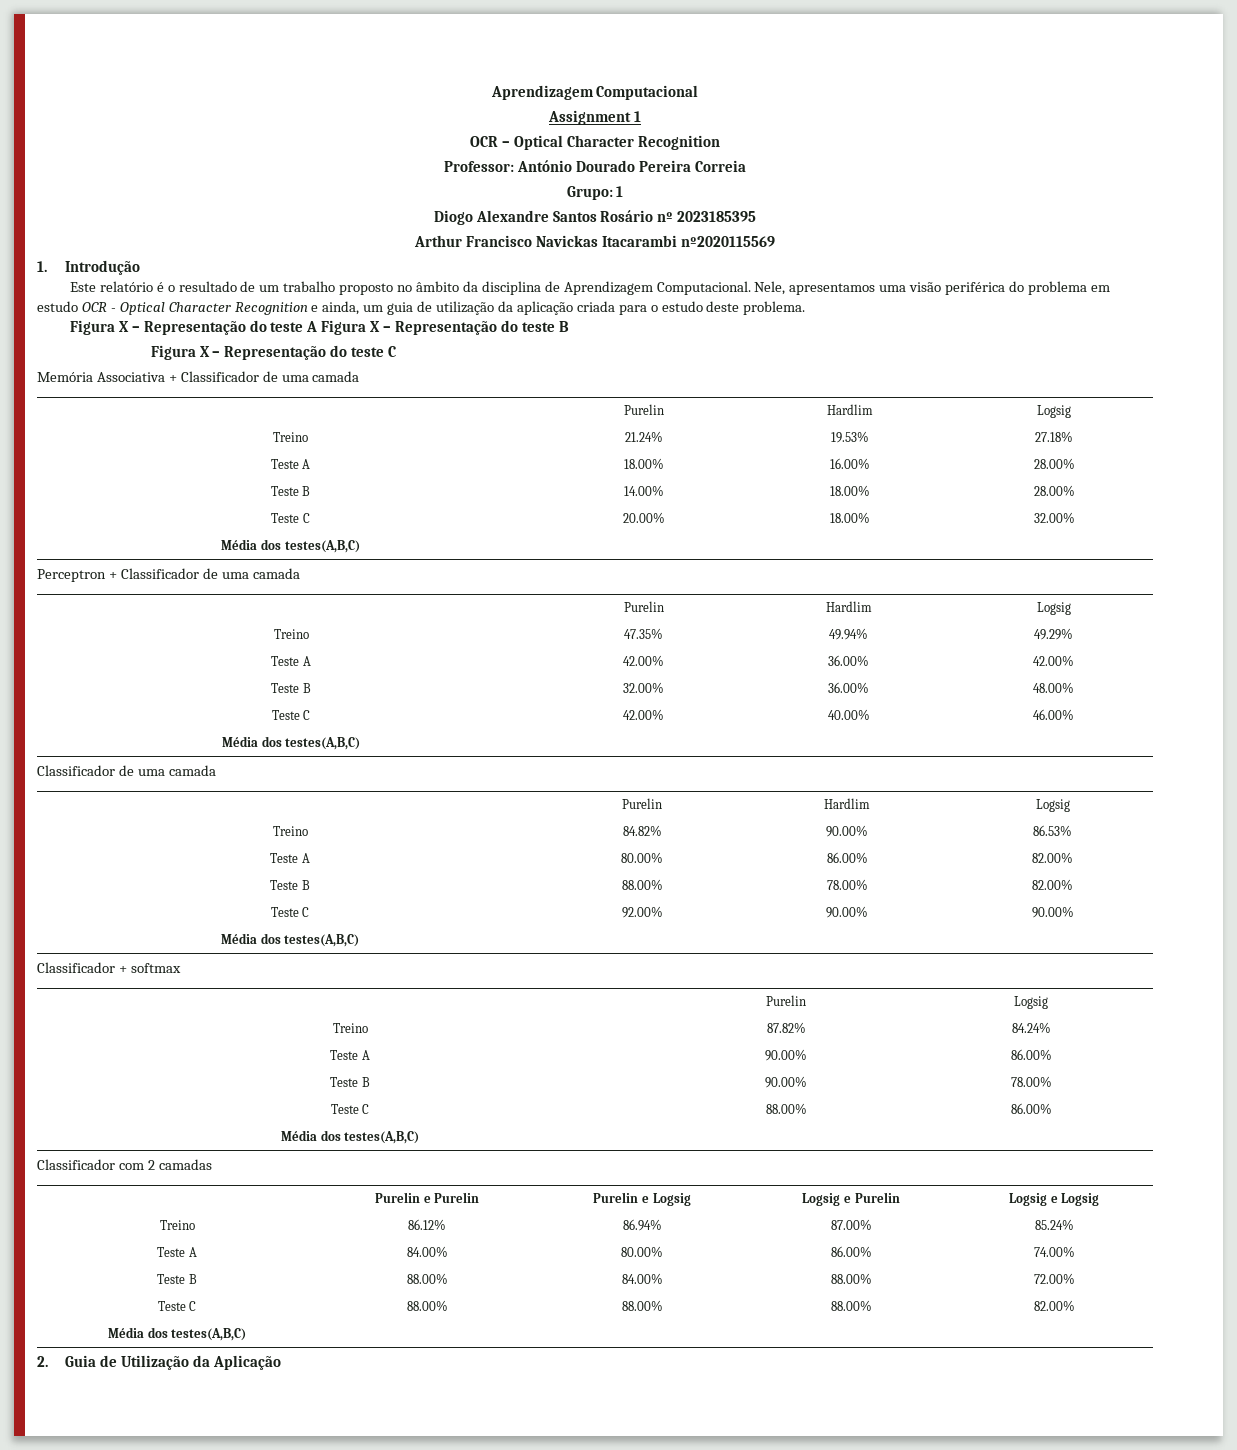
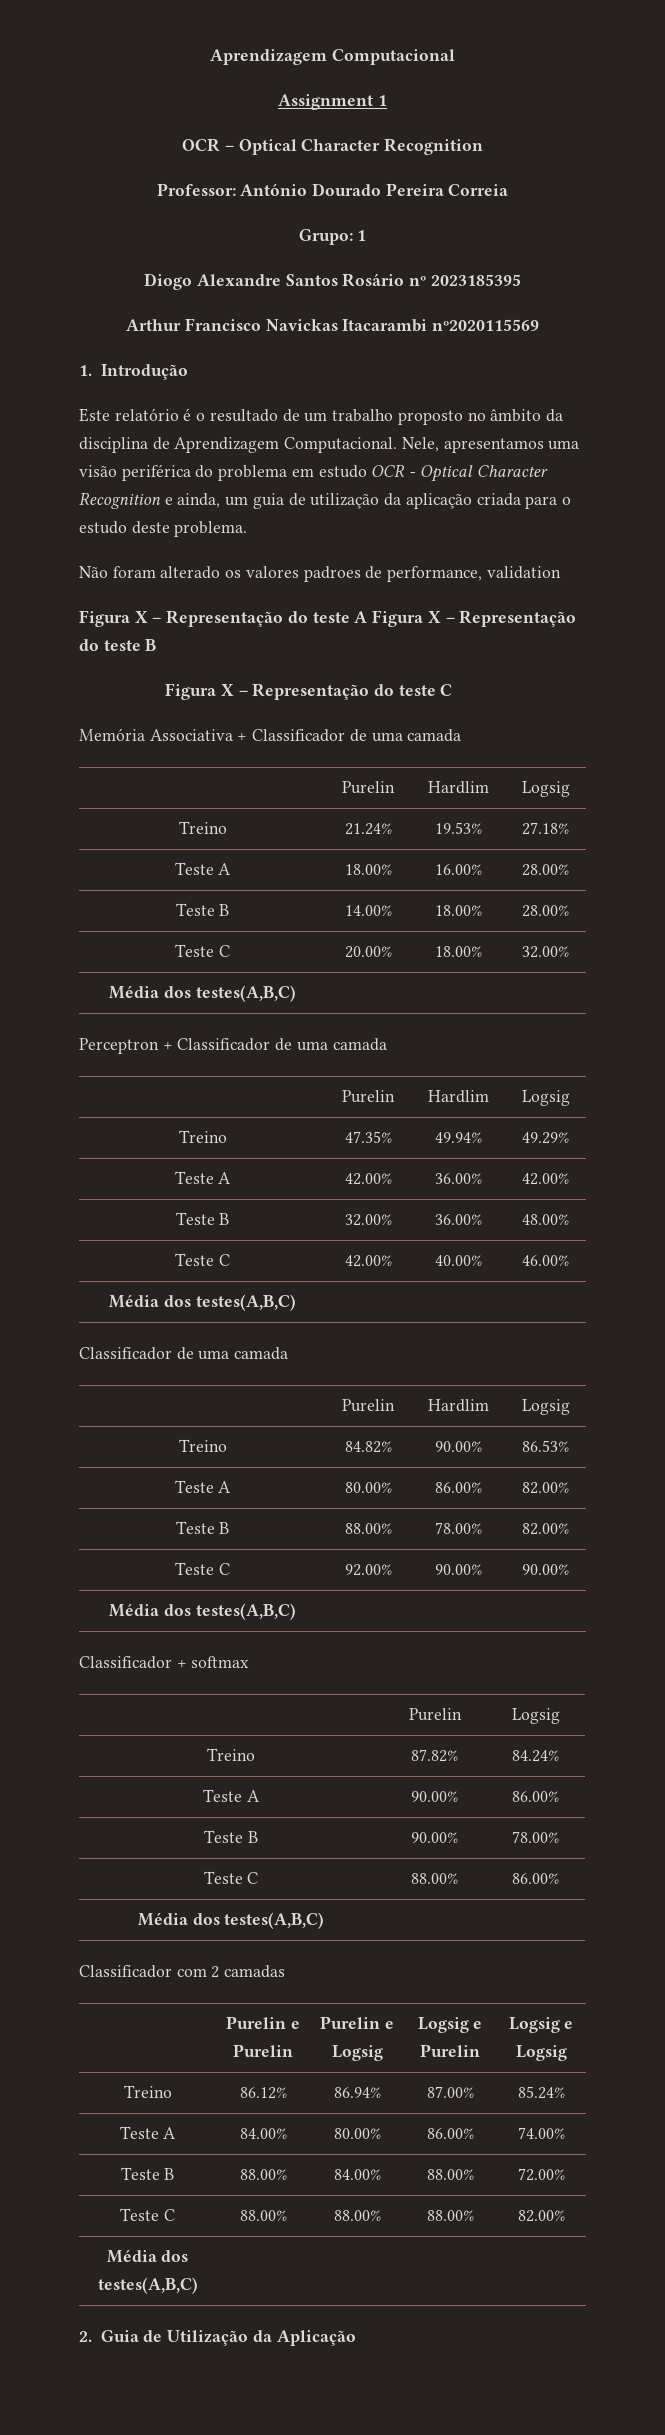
(806, 308) none -> [79,566,561,582] // Não foram alterado os valores padroes de performance, validation

